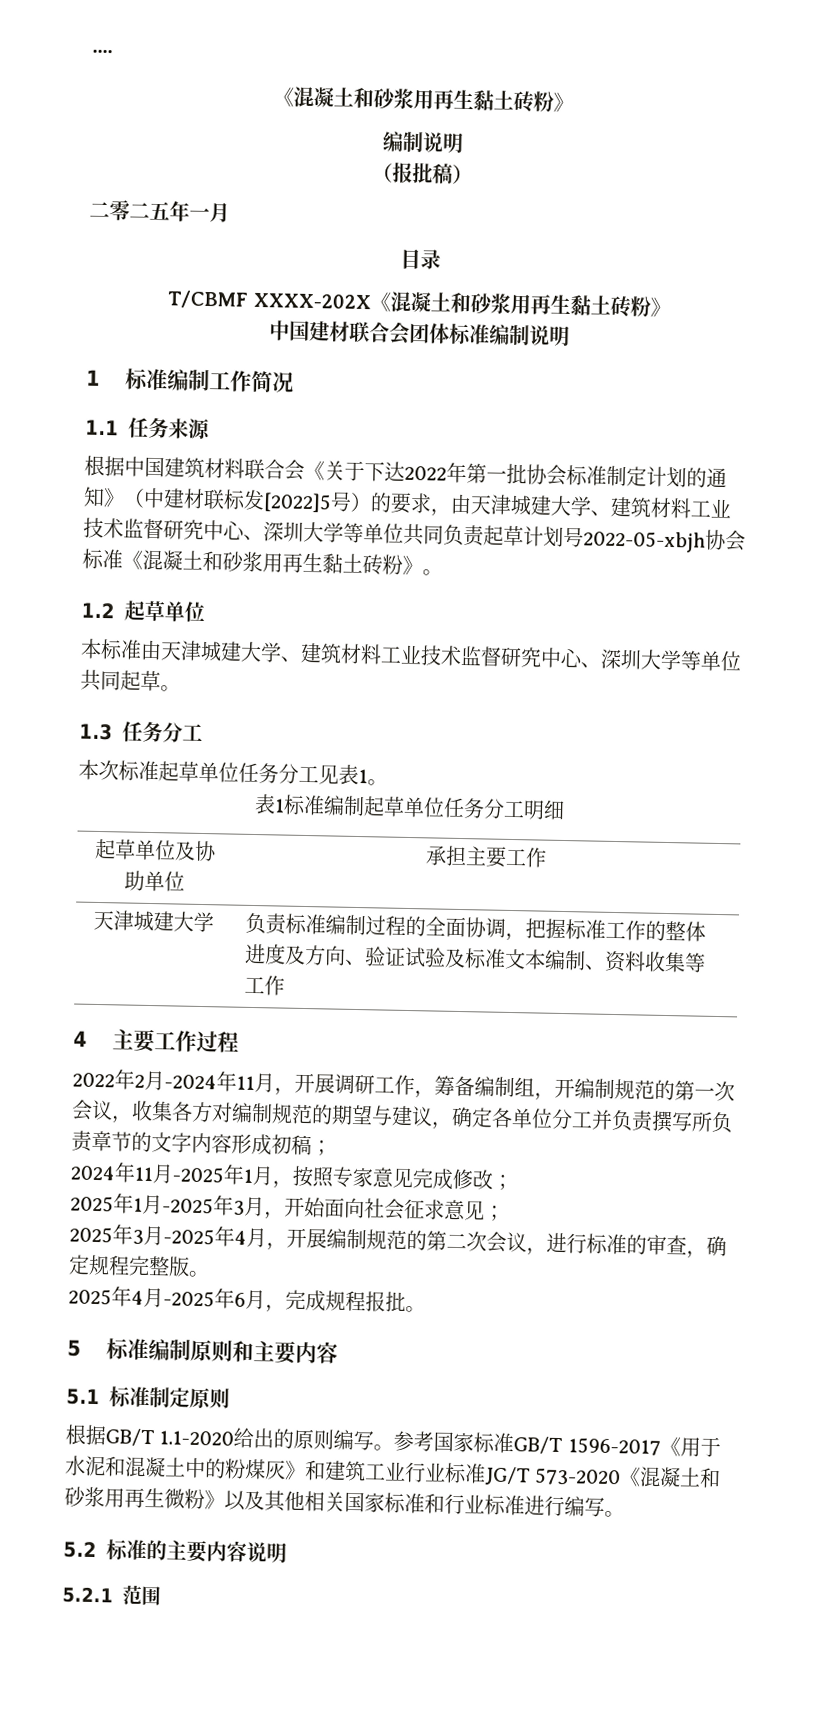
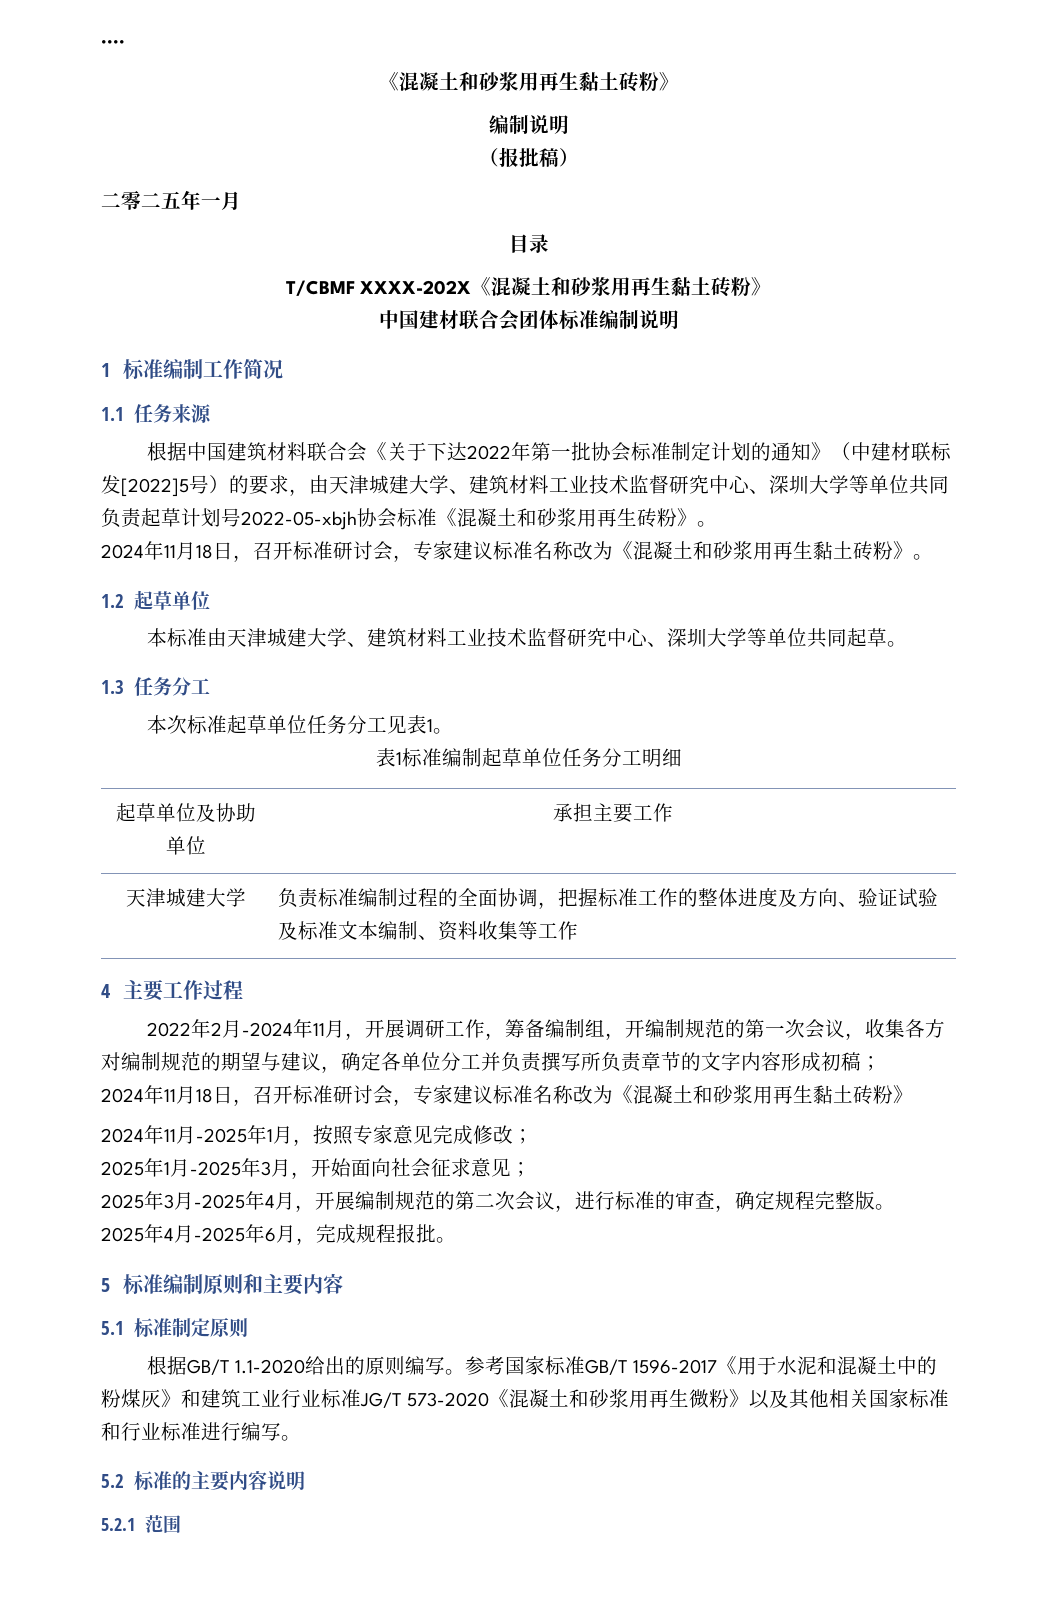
(323, 562) none -> [637,508,717,528] [101,541,813,562] 砖粉》。 // 2024年11月18日，召开标准研讨会，专家建议标准名称改为《混凝土和砂浆用再生
(332, 1148) none -> [101,1085,913,1106] // 2024年11月18日，召开标准研讨会，专家建议标准名称改为《混凝土和砂浆用再生黏土砖粉》

